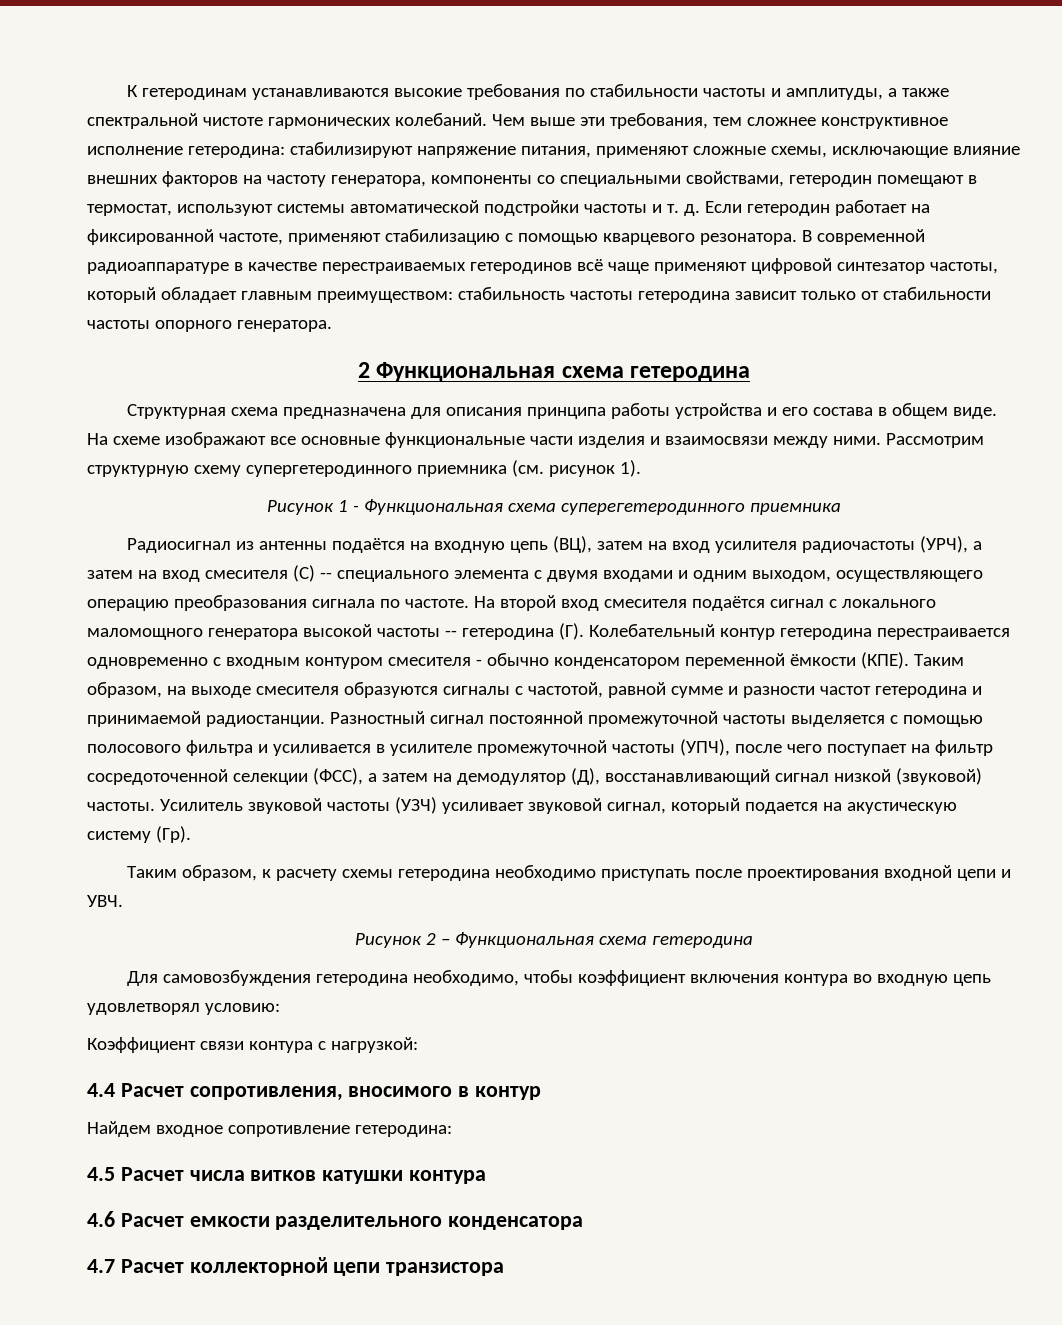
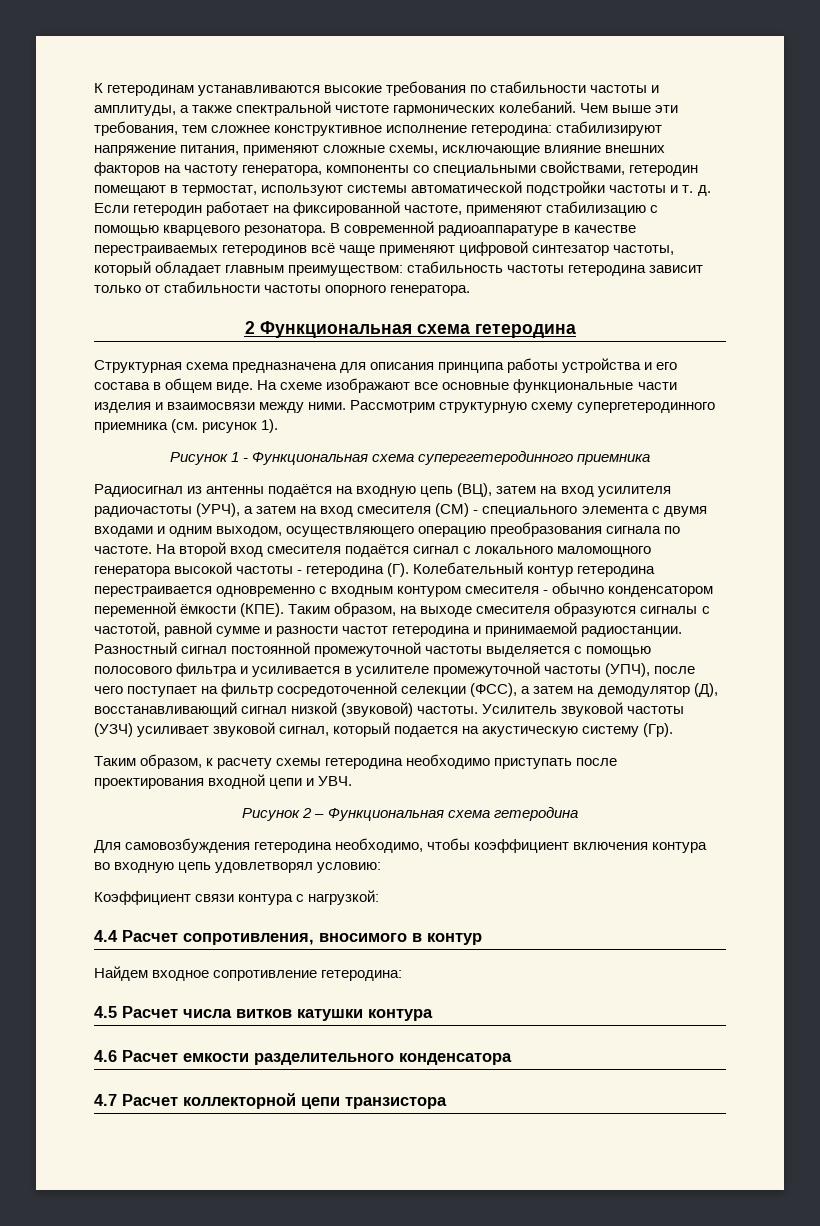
[292,565,332,582] (С) -- -> [435,503,479,517] (СМ) -
[444,630,457,637] -- -> [297,570,303,574] -

